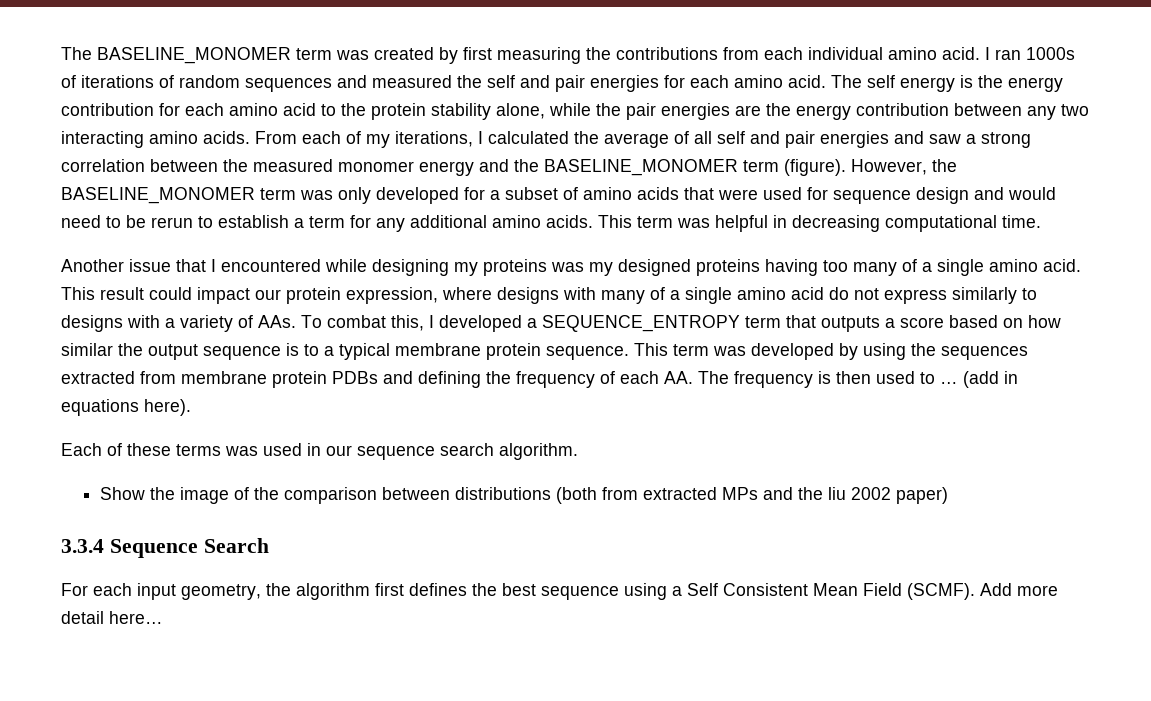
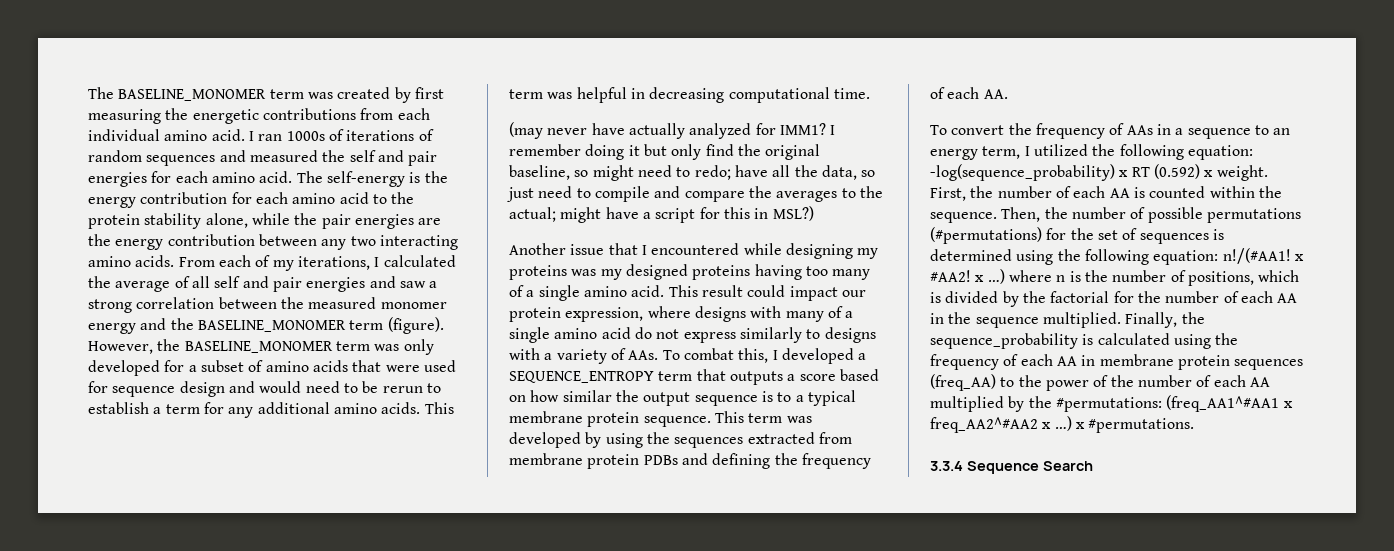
(611, 53) none -> [192,109,259,124] energetic
[867,75,955,92] self energy -> [326,171,405,187] self-energy
(1041, 221) none -> [509,122,836,139] [509,144,821,160] [509,165,876,181] [507,186,883,202] [509,206,814,223] // (may never have actually analyzed for IMM1? I remember doing it but only find the original baseline, so might need to redo; have all the data, so just need to compile and compare the averages to the actual; might have a script for this in MSL?)
[698,371,1018,388] [61,399,191,416] [61,443,578,460] [99,487,948,504] [61,538,269,558] [61,583,1058,600] [61,611,163,624] The frequency is then used to … (add in equations here). // Each of these terms was used in our sequence search algorithm. // Show the image of the comparison between distributions (both from extracted MPs and the liu 2002 paper) // 3.3.4 Sequence Search // For each input geometry, the algorithm first defines the best sequence using a Self Consistent Mean Field (SCMF). Add more detail here… -> [930,123,1291,139] [930,144,1253,160] [930,164,1268,181] [930,186,1282,201] [930,207,1301,223] [930,227,1224,244] [930,248,1304,265] [930,269,1300,286] [930,291,1298,307] [930,312,1205,328] [930,333,1239,349] [930,354,1304,370] [930,374,1270,391] [930,395,1293,412] [930,416,1195,433] [930,461,1093,474] // To convert the frequency of AAs in a sequence to an energy term, I utilized the following equation: -log(sequence_probability) x RT (0.592) x weight. First, the number of each AA is counted within the sequence. Then, the number of possible permutations (#permutations) for the set of sequences is determined using the following equation: n!/(#AA1! x #AA2! x …) where n is the number of positions, which is divided by the factorial for the number of each AA in the sequence multiplied. Finally, the sequence_probability is calculated using the frequency of each AA in membrane protein sequences (freq_AA) to the power of the number of each AA multiplied by the #permutations: (freq_AA1^#AA1 x freq_AA2^#AA2 x …) x #permutations. // 3.3.4 Sequence Search

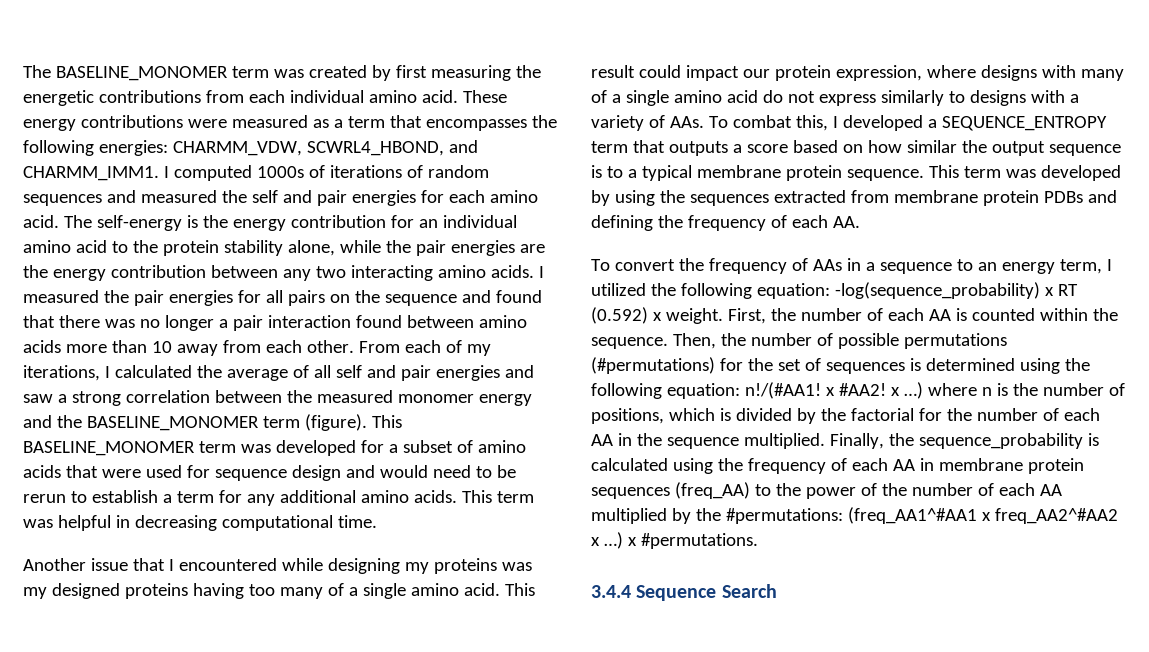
[248,131,283,141] I ran -> [462,90,507,103] [23,115,557,131] [23,140,478,156] [23,165,252,181] These energy contributions were measured as a term that encompasses the following energies: CHARMM_VDW, SCWRL4_HBOND, and CHARMM_IMM1. I computed
[255,192,288,204] each -> [418,215,517,228] an individual
(175, 261) none -> [538,266,544,278] [23,290,542,306] [23,315,527,331] [23,340,354,356] I measured the pair energies for all pairs on the sequence and found that there was no longer a pair interaction found between amino acids more than 10 away from each other.
[88,339,434,355] However, the BASELINE_MONOMER term was only -> [371,415,402,428] [23,441,271,456] This BASELINE_MONOMER term was
[509,122,836,139] [509,144,821,160] [509,165,876,181] [507,186,883,202] [509,206,814,223] // (may never have actually analyzed for IMM1? I remember doing it but only find the original baseline, so might need to redo; have all the data, so just need to compile and compare the averages to the actual; might have a script for this in MSL?) -> (377, 521) none
[930,461,963,471] 3.3.4 -> [591,585,631,598] 3.4.4

